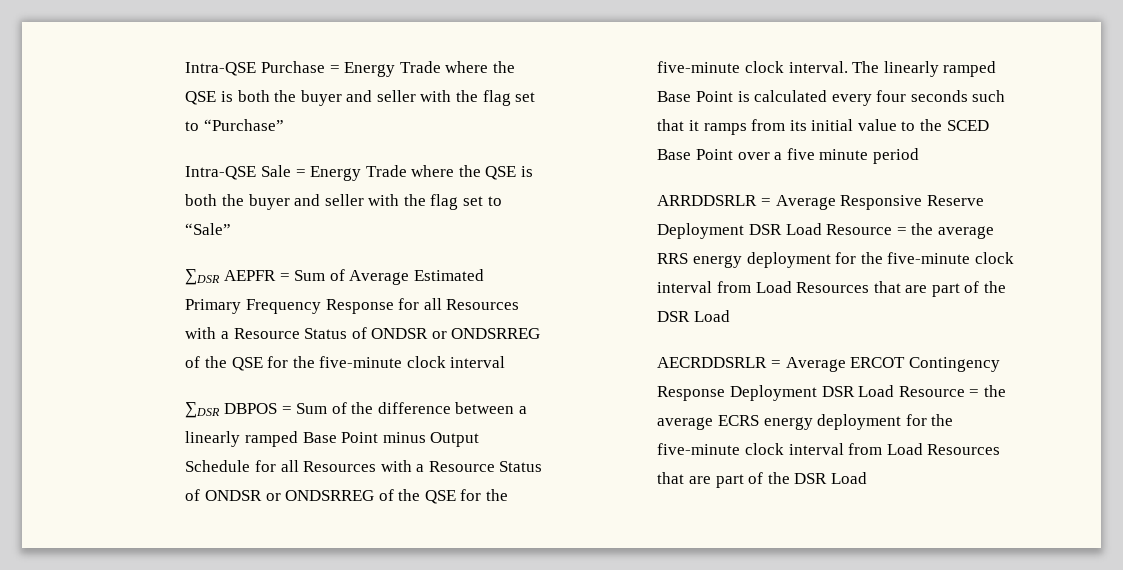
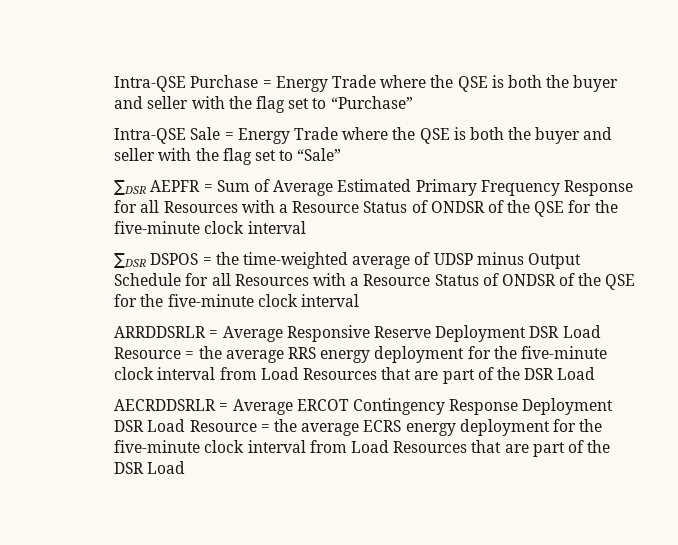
[431,328,541,339] or ONDSRREG -> (485, 207) none
[223,402,528,414] [185,431,379,447] DBPOS = Sum of the difference between a linearly ramped Base Point -> [150,252,473,269] DSPOS = the time-weighted average of UDSP
[265,489,509,504] [657,61,997,77] [657,90,1006,106] [657,119,989,135] [657,148,919,164] or ONDSRREG of the QSE for the five-minute clock interval. The linearly ramped Base Point is calculated every four seconds such that it ramps from its initial value to the SCED Base Point over a five minute period -> [559,273,636,290] [114,294,359,307] of the QSE for the five-minute clock interval

